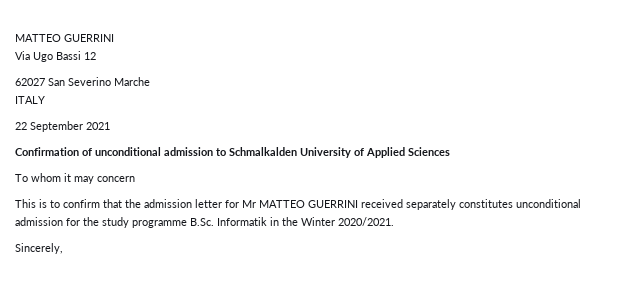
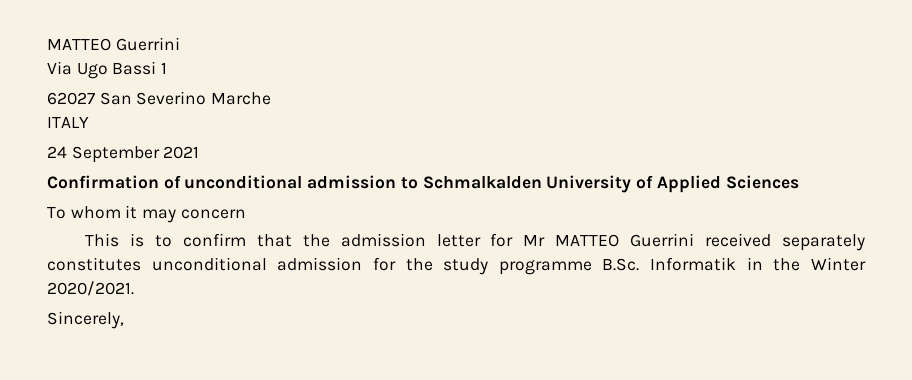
[15,34,114,42] MATTEO GUERRINI -> [47,37,180,51] MATTEO Guerrini
[84,52,96,60] 12 -> [161,62,168,74] 1
[15,122,27,130] 22 -> [47,146,67,158] 24
[308,200,358,208] GUERRINI -> [630,233,695,247] Guerrini

